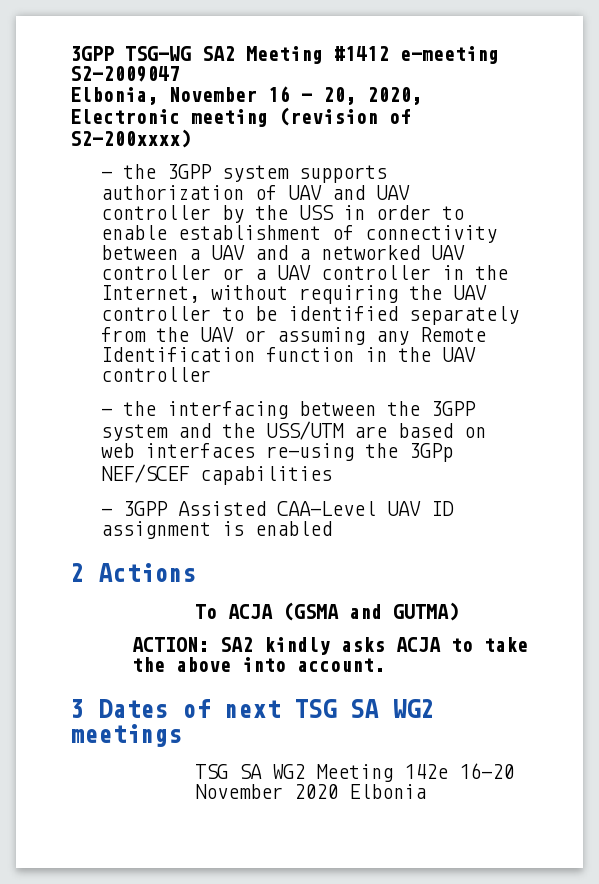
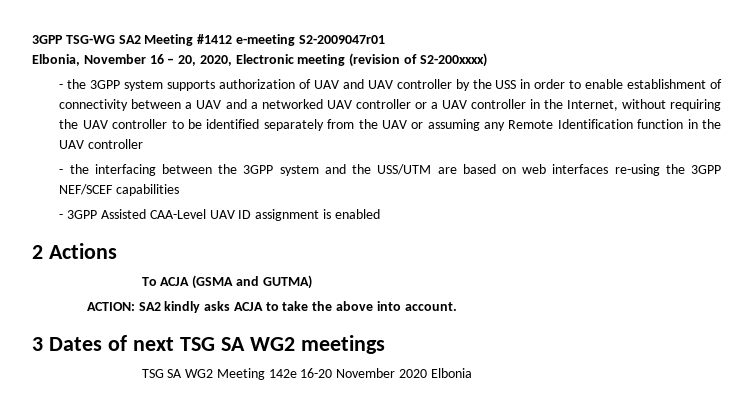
[70,66,180,82] S2-2009047 -> [298,35,385,44] S2-2009047r01
[409,443,454,462] 3GPp -> [691,165,722,174] 3GPP

